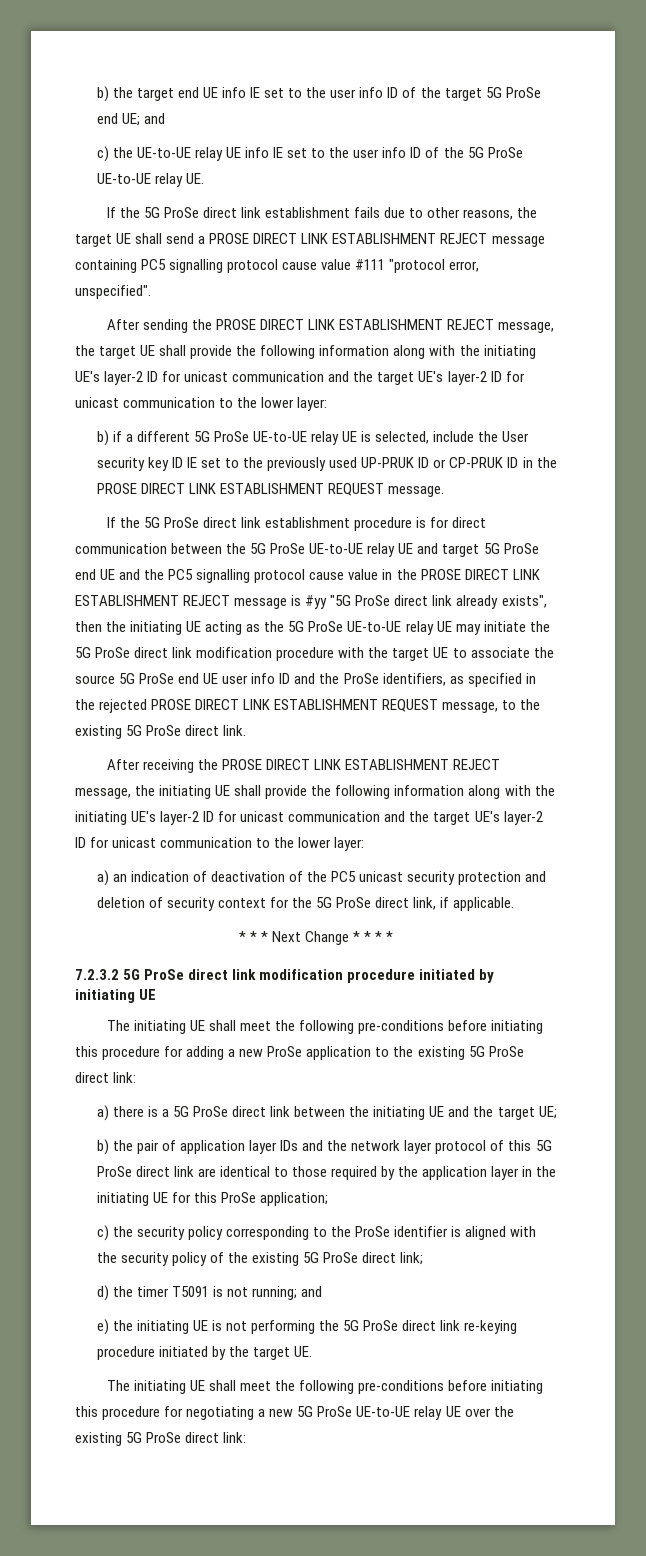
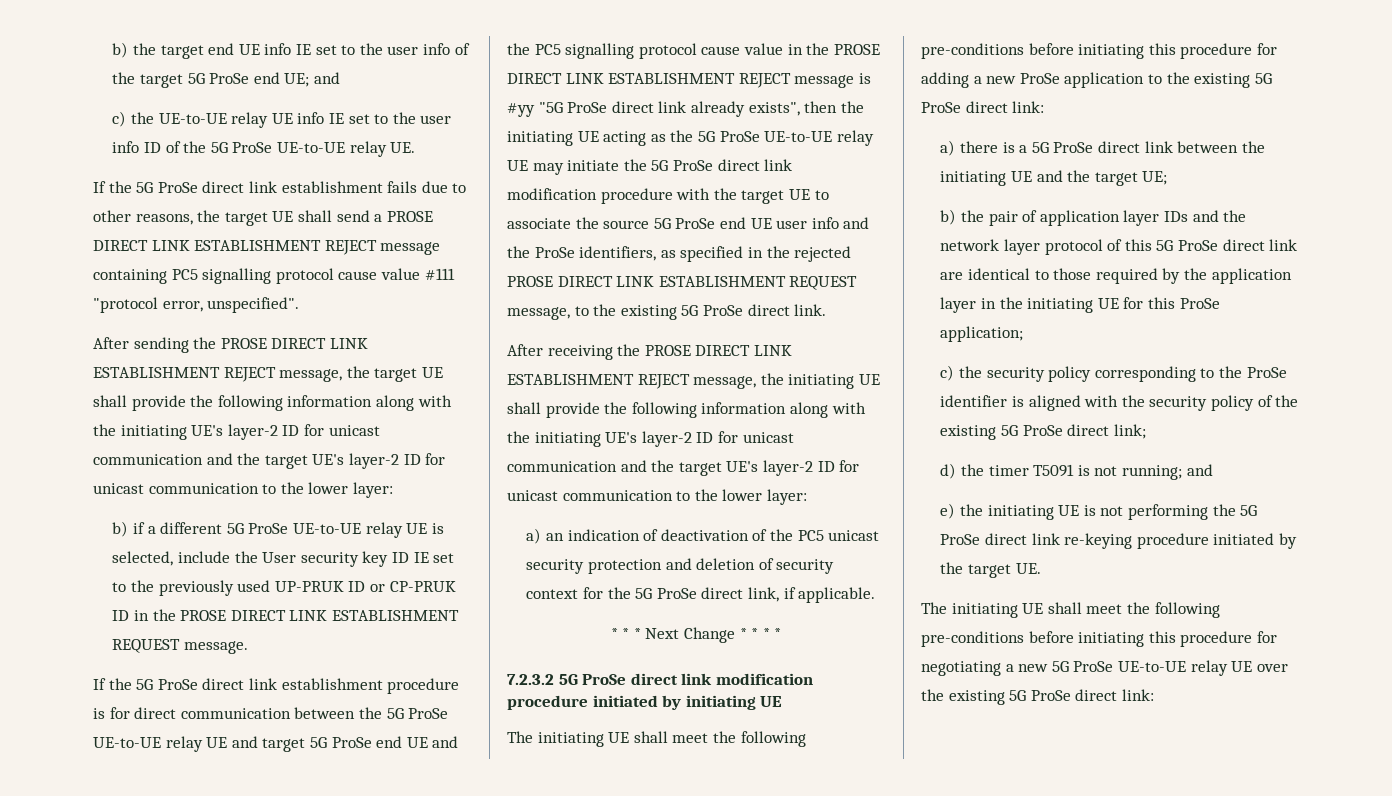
[387,87,399,98] ID -> (450, 49) none
[279,673,291,684] ID -> (839, 223) none

